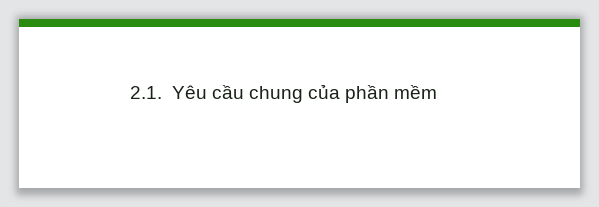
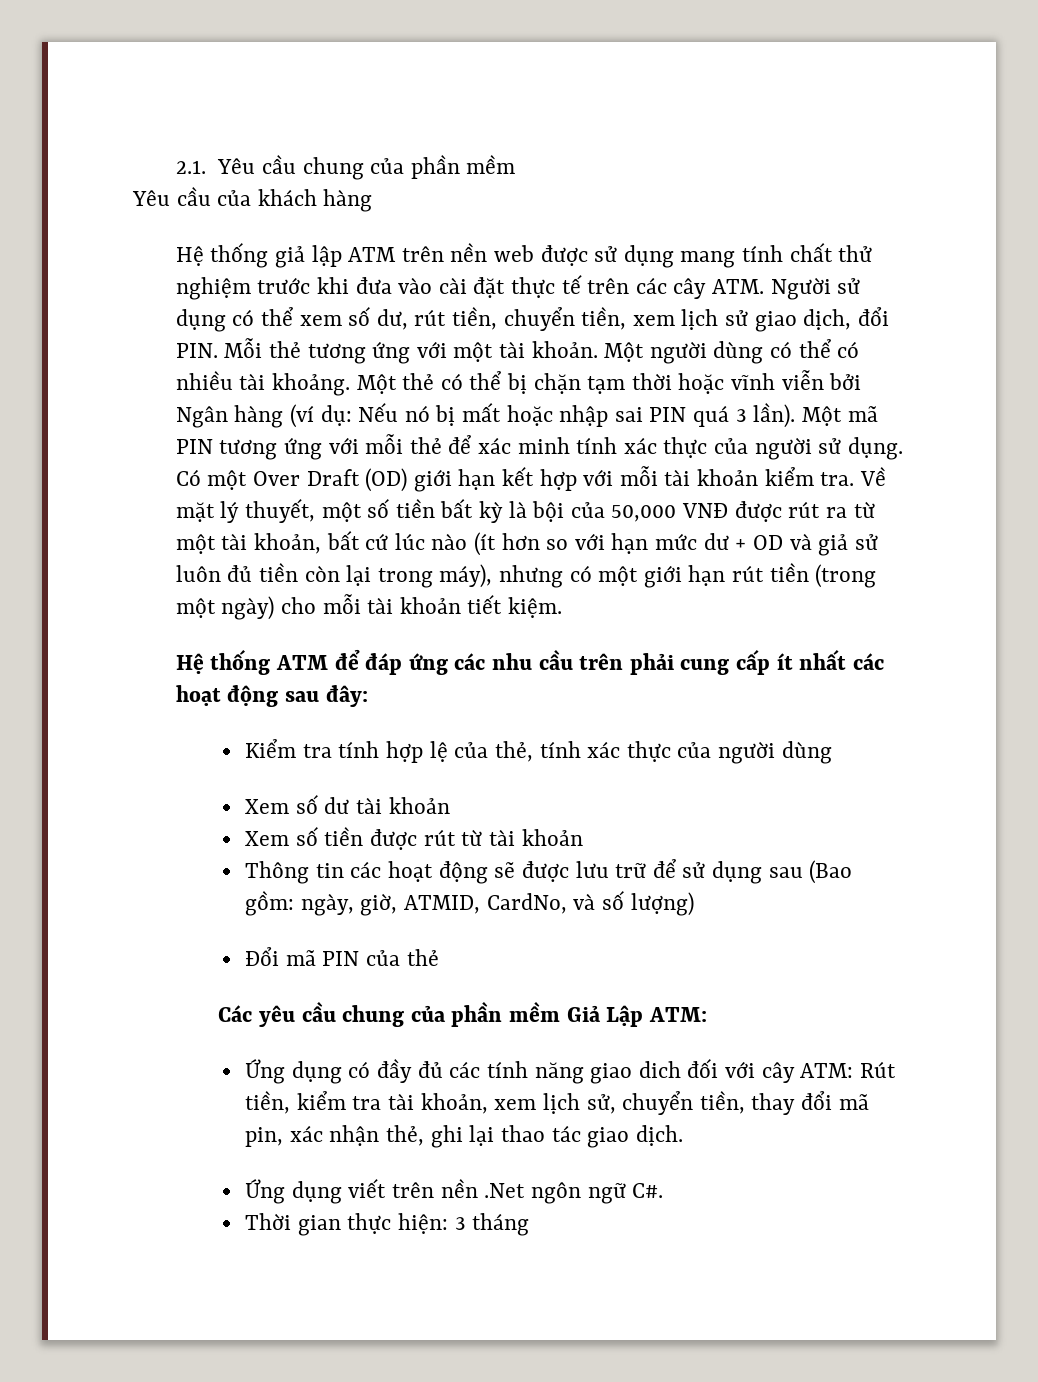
(438, 92) none -> [132,187,373,212] [175,243,873,268] [175,275,861,300] [175,307,889,332] [175,338,860,364] [175,370,862,396] [175,403,878,428] [175,434,903,460] [175,466,886,492] [175,499,875,523] [175,531,878,556] [175,563,877,588] [175,594,562,620] [175,649,884,675] [175,685,368,707] [245,739,832,764] [245,795,450,814] [245,827,583,850] [245,859,853,884] [245,891,694,916] [245,947,439,966] [218,1002,707,1027] [245,1059,896,1084] [245,1091,869,1115] [245,1125,683,1148] [245,1179,664,1204] [245,1213,530,1236] // Yêu cầu của khách hàng // Hệ thống giả lập ATM trên nền web được sử dụng mang tính chất thử nghiệm trước khi đưa vào cài đặt thực tế trên các cây ATM. Người sử dụng có thể xem số dư, rút tiền, chuyển tiền, xem lịch sử giao dịch, đổi PIN. Mỗi thẻ tương ứng với một tài khoản. Một người dùng có thể có nhiều tài khoảng. Một thẻ có thể bị chặn tạm thời hoặc vĩnh viễn bởi Ngân hàng (ví dụ: Nếu nó bị mất hoặc nhập sai PIN quá 3 lần). Một mã PIN tương ứng với mỗi thẻ để xác minh tính xác thực của người sử dụng. Có một Over Draft (OD) giới hạn kết hợp với mỗi tài khoản kiểm tra. Về mặt lý thuyết, một số tiền bất kỳ là bội của 50,000 VNĐ được rút ra từ một tài khoản, bất cứ lúc nào (ít hơn so với hạn mức dư + OD và giả sử luôn đủ tiền còn lại trong máy), nhưng có một giới hạn rút tiền (trong một ngày) cho mỗi tài khoản tiết kiệm. // Hệ thống ATM để đáp ứng các nhu cầu trên phải cung cấp ít nhất các hoạt động sau đây: // Kiểm tra tính hợp lệ của thẻ, tính xác thực của người dùng // Xem số dư tài khoản // Xem số tiền được rút từ tài khoản // Thông tin các hoạt động sẽ được lưu trữ để sử dụng sau (Bao gồm: ngày, giờ, ATMID, CardNo, và số lượng) // Đổi mã PIN của thẻ // Các yêu cầu chung của phần mềm Giả Lập ATM: // Ứng dụng có đầy đủ các tính năng giao dich đối với cây ATM: Rút tiền, kiểm tra tài khoản, xem lịch sử, chuyển tiền, thay đổi mã pin, xác nhận thẻ, ghi lại thao tác giao dịch. // Ứng dụng viết trên nền .Net ngôn ngữ C#. // Thời gian thực hiện: 3 tháng

